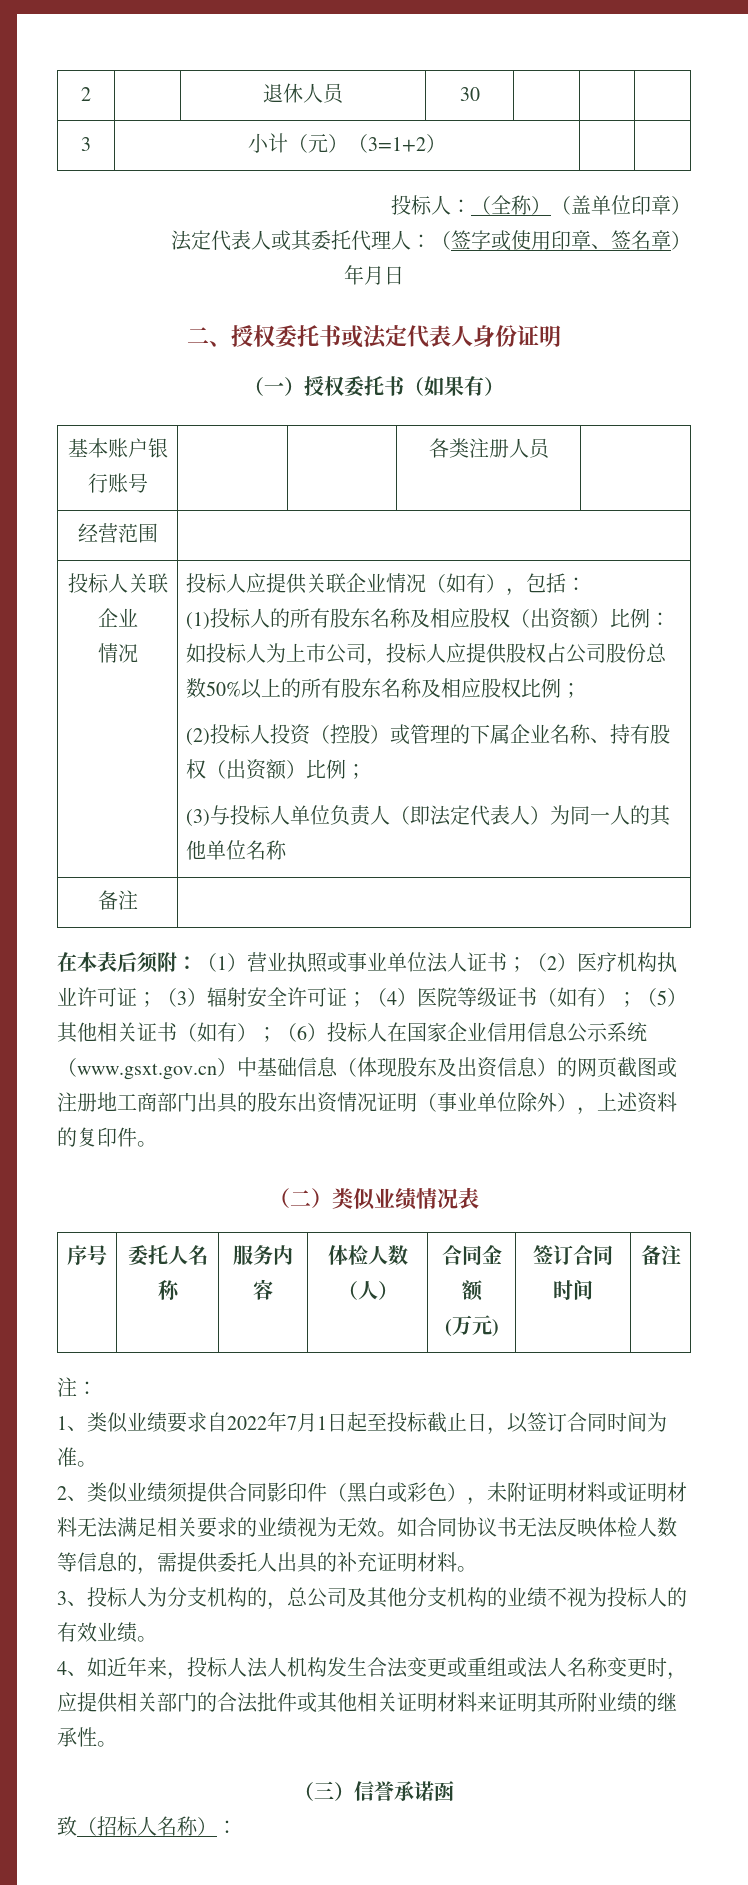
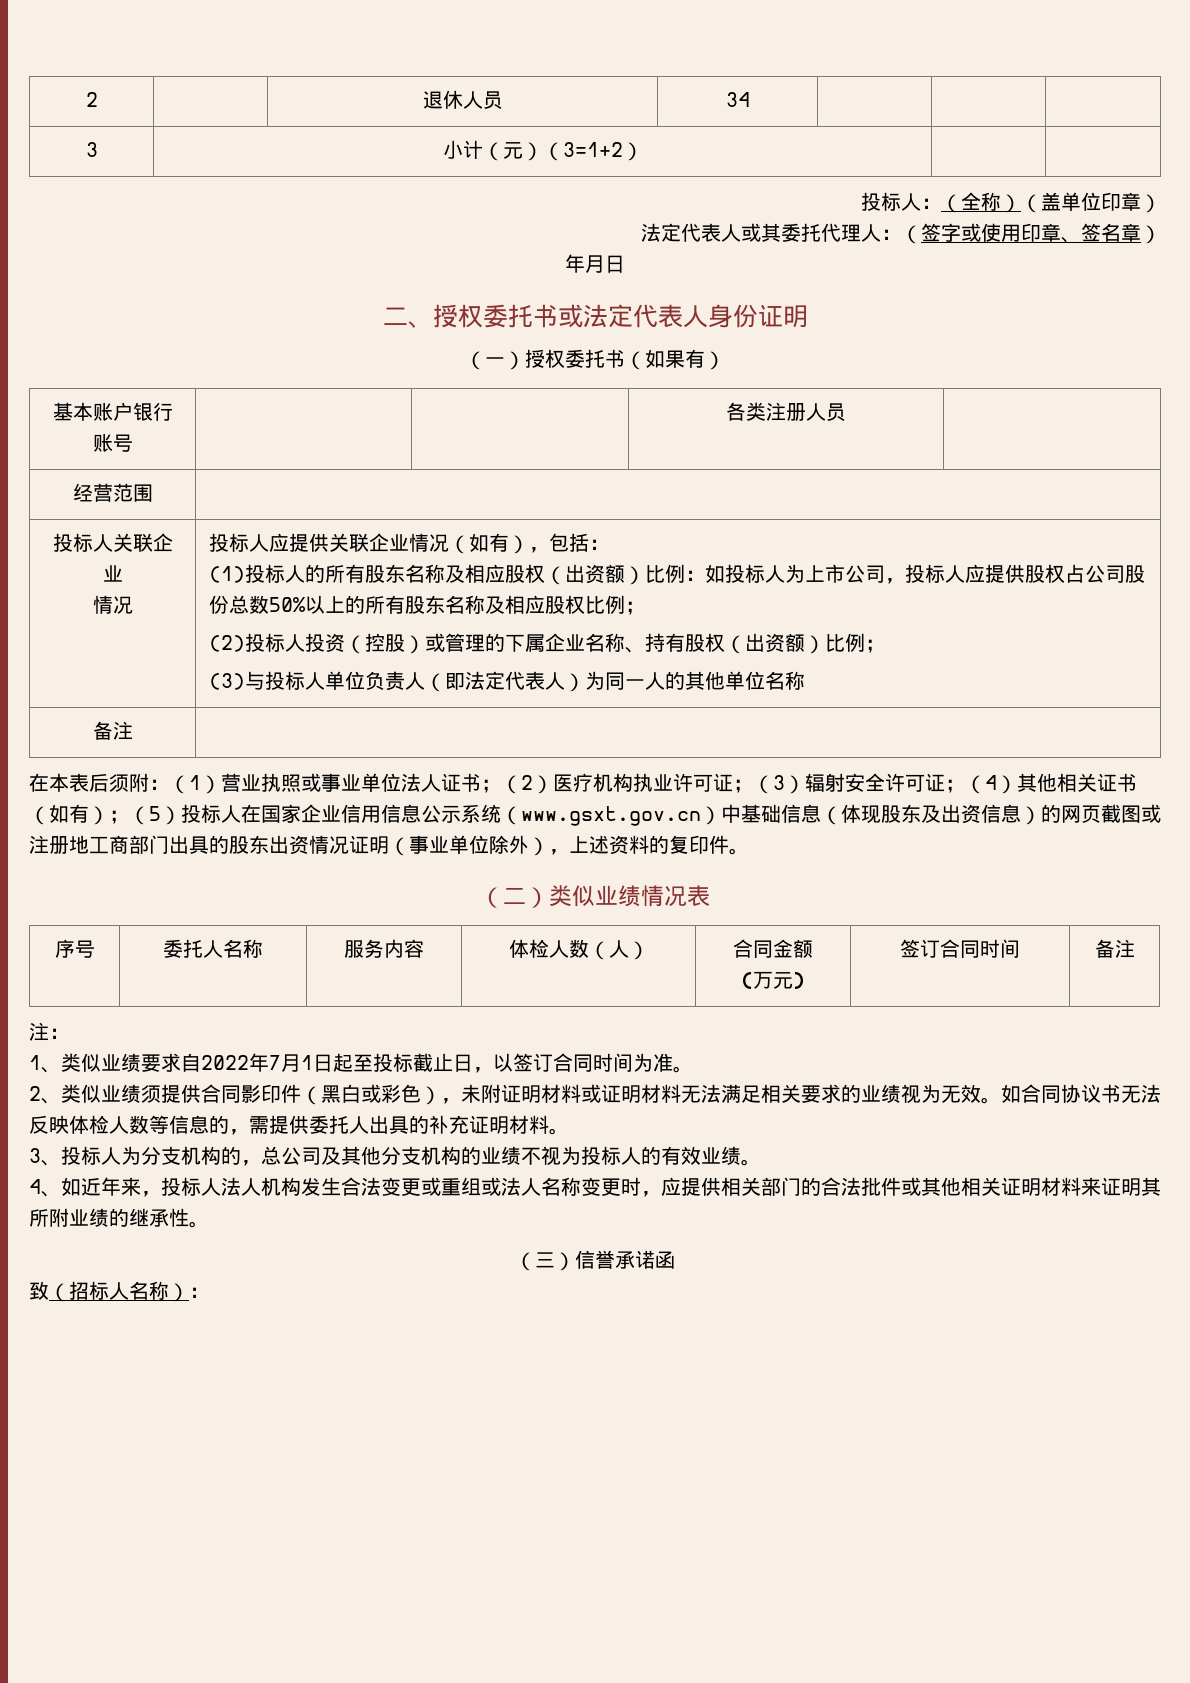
[459,87,480,101] 30 -> [725,92,750,107] 34
[417,987,687,1007] 医院等级证书（如有）；（5） -> (1017, 784) none
[297,1025,307,1040] 6 -> [149,806,161,821] 5

